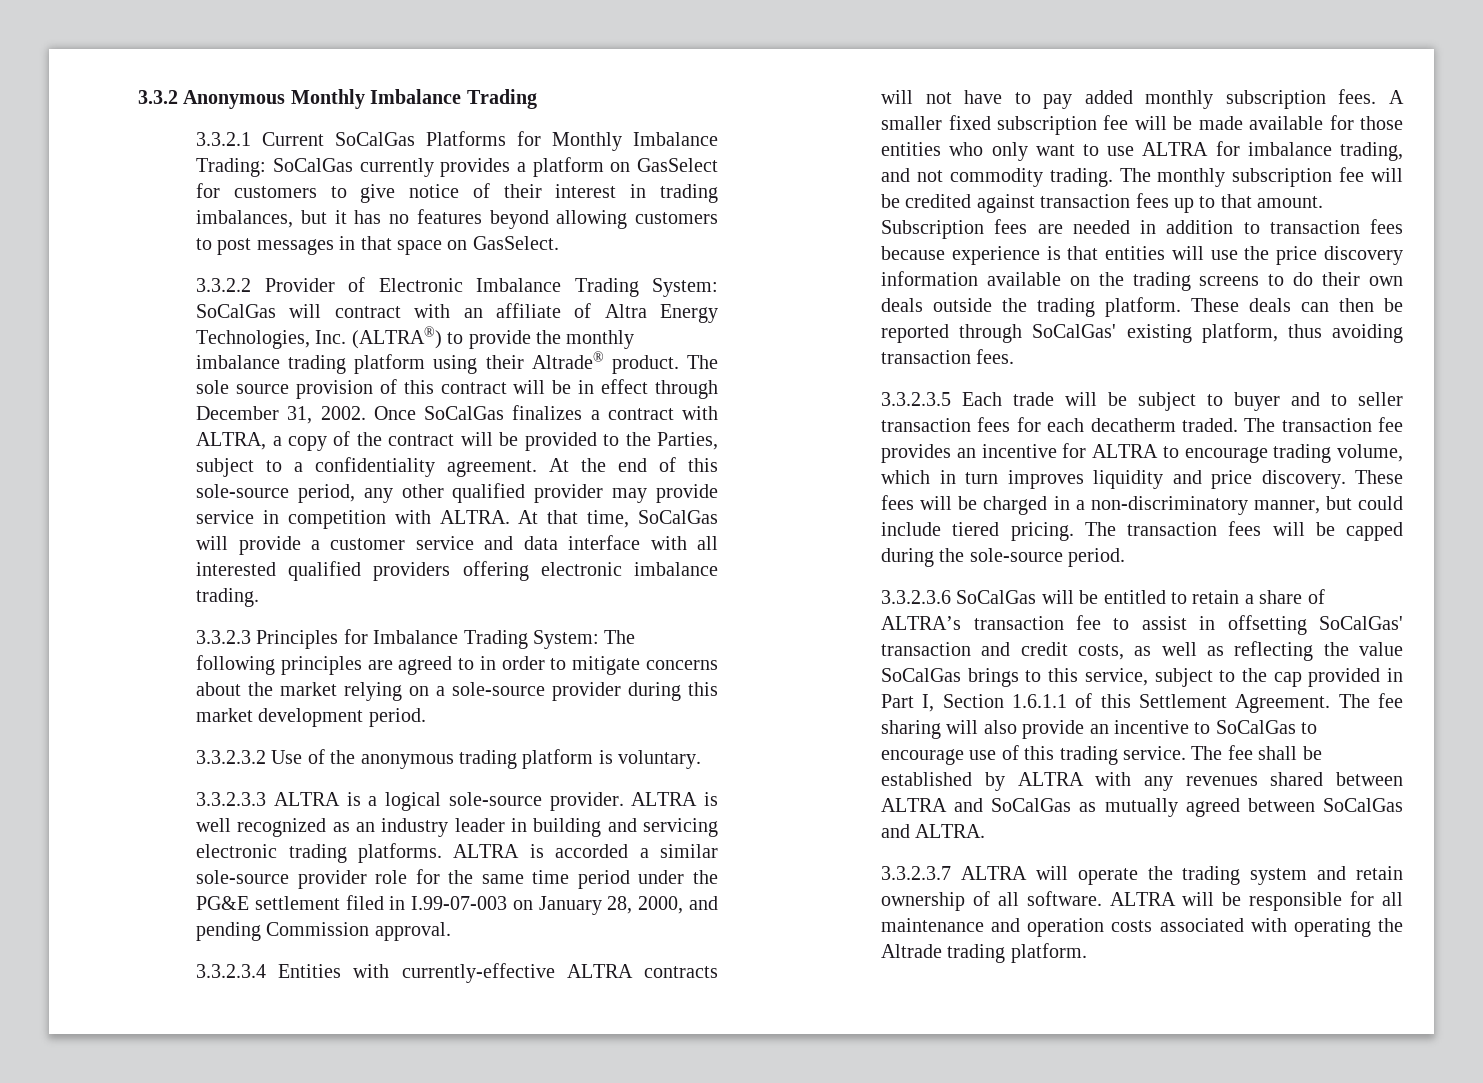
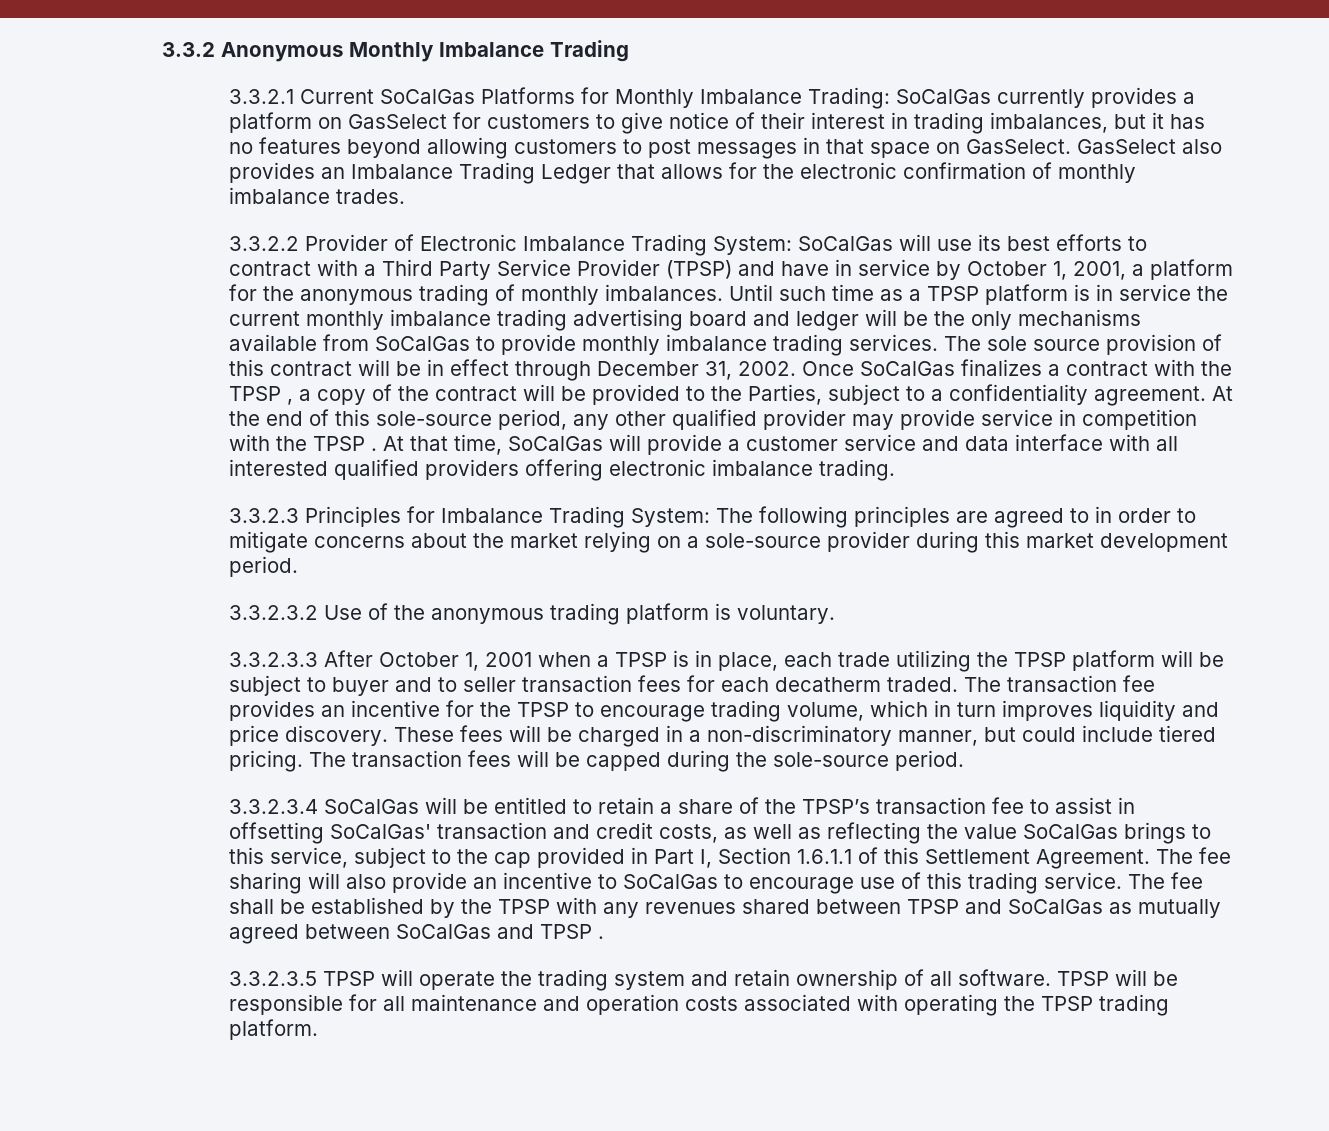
(559, 243) none -> [1077,139,1223,154] [229,162,1137,184] [229,187,406,204] GasSelect also provides an Imbalance Trading Ledger that allows for the electronic confirmation of monthly imbalance trades.
[334,303,718,323] [196,326,635,349] [196,351,679,374] contract with an affiliate of Altra Energy Technologies, Inc. (ALTRA®) to provide the monthly imbalance trading platform using their Altrade® product. -> [937,234,1148,251] [229,259,1234,280] [229,284,1229,306] [229,309,1142,331] [229,334,939,356] use its best efforts to contract with a Third Party Service Provider (TPSP) and have in service by October 1, 2001, a platform for the anonymous trading of monthly imbalances. Until such time as a TPSP platform is in service the current monthly imbalance trading advertising board and ledger will be the only mechanisms available from SoCalGas to provide monthly imbalance trading services.
[196,432,267,450] ALTRA, -> [1201,361,1233,376] [229,386,294,405] the TPSP ,
[439,510,510,524] ALTRA. -> [276,436,378,451] the TPSP .
[273,792,718,811] [196,818,718,837] [196,843,718,863] [196,869,718,889] [196,895,718,915] [196,922,451,941] [196,963,718,983] [881,89,1404,109] [881,115,1403,135] [881,141,1403,161] [881,167,1403,187] [881,193,1324,213] [881,219,1403,239] [881,246,1403,265] [881,271,1403,291] [881,297,1403,317] [881,323,1403,343] [881,349,1015,364] [881,392,1055,406] ALTRA is a logical sole-source provider. ALTRA is well recognized as an industry leader in building and servicing electronic trading platforms. ALTRA is accorded a similar sole-source provider role for the same time period under the PG&E settlement filed in I.99-07-003 on January 28, 2000, and pending Commission approval. // 3.3.2.3.4 Entities with currently-effective ALTRA contracts will not have to pay added monthly subscription fees. A smaller fixed subscription fee will be made available for those entities who only want to use ALTRA for imbalance trading, and not commodity trading. The monthly subscription fee will be credited against transaction fees up to that amount. Subscription fees are needed in addition to transaction fees because experience is that entities will use the price discovery information available on the trading screens to do their own deals outside the trading platform. These deals can then be reported through SoCalGas' existing platform, thus avoiding transaction fees. // 3.3.2.3.5 Each trade -> [324,650,1156,672] After October 1, 2001 when a TPSP is in place, each trade utilizing the TPSP platform
[1092,444,1159,458] ALTRA -> [480,702,570,717] the TPSP
[881,590,952,604] 3.3.2.3.6 -> [229,799,319,814] 3.3.2.3.4
[881,616,962,630] ALTRA’s -> [765,799,871,814] the TPSP’s
[1017,772,1084,786] ALTRA -> [461,899,551,914] the TPSP
[881,798,948,812] ALTRA -> [907,899,960,914] TPSP
[915,824,986,838] [881,866,1027,880] ALTRA. // 3.3.2.3.7 ALTRA -> [540,924,605,939] [229,971,376,986] TPSP . // 3.3.2.3.5 TPSP
[1109,892,1176,906] ALTRA -> [1057,971,1110,986] TPSP
[881,944,943,958] Altrade -> [1041,996,1094,1011] TPSP

